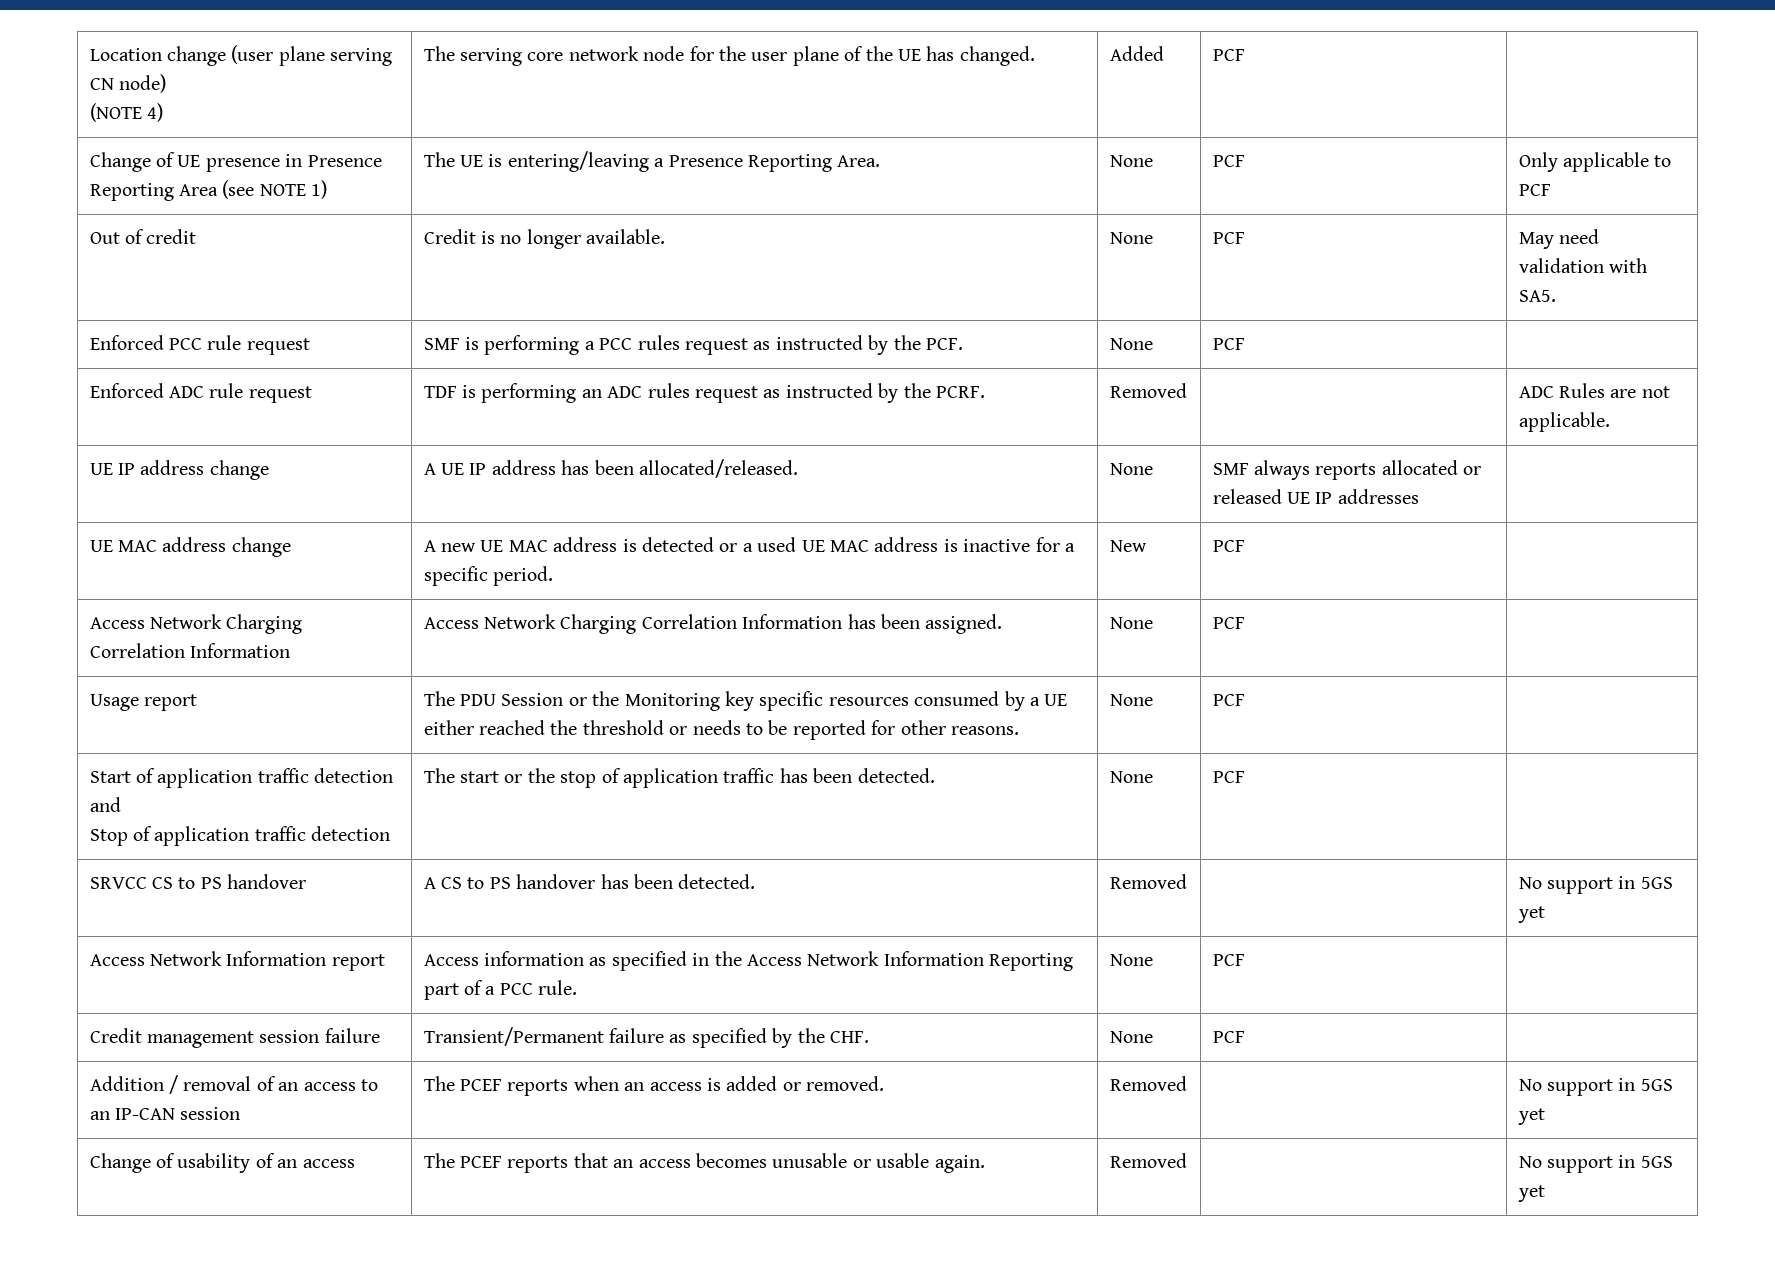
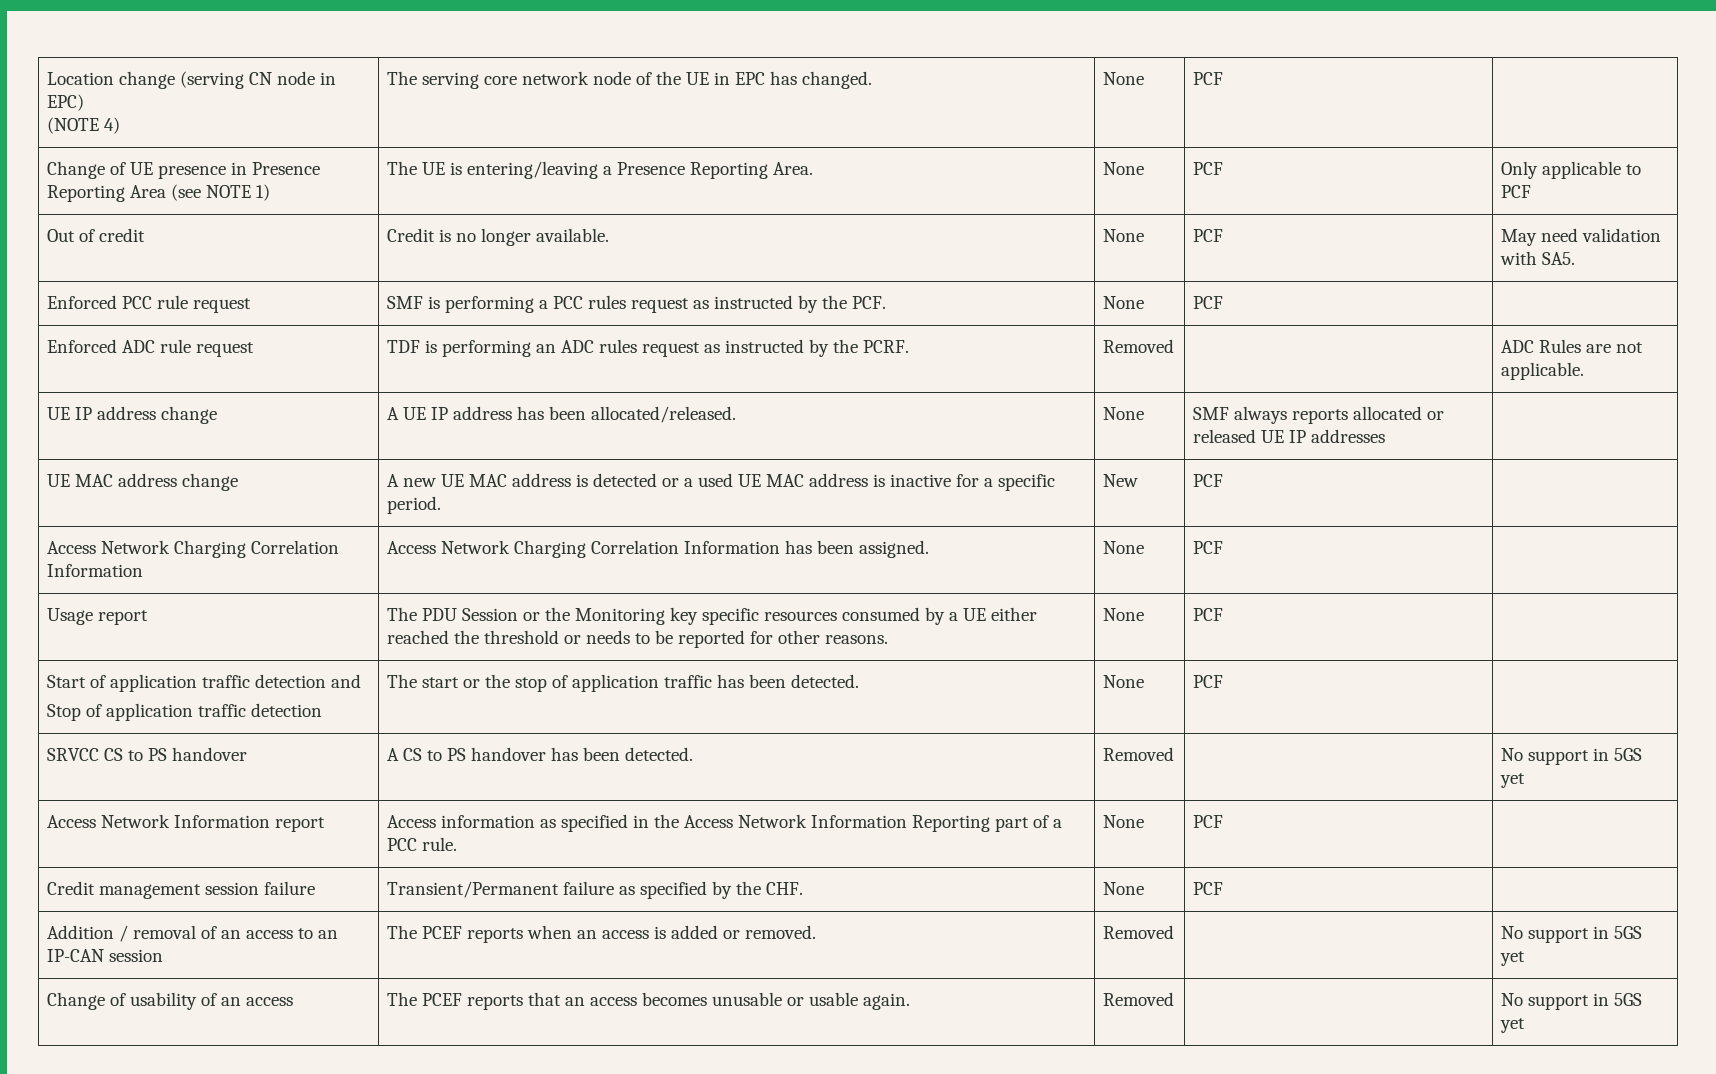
[231,45,393,66] [89,74,167,93] (user plane serving CN node) -> [179,71,336,89] [46,94,84,111] (serving CN node in EPC)
[689,46,839,66] for the user plane -> (631, 78) none
(922, 55) none -> [713,72,765,85] in EPC
[1109,46,1164,61] | Added -> [1102,72,1144,85] | None

